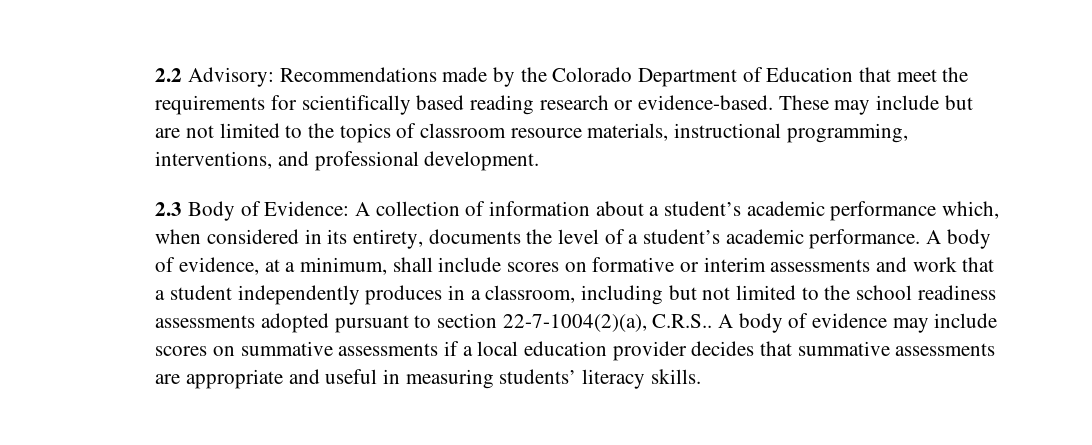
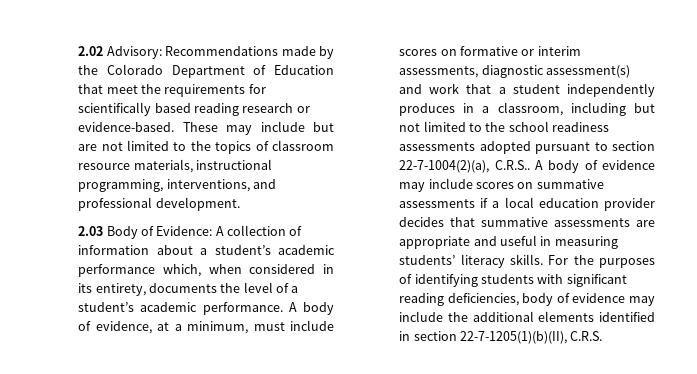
[155,68,183,82] 2.2 -> [78,46,104,56] 2.02
[155,202,183,216] 2.3 -> [78,226,104,236] 2.03
[392,257,433,272] shall -> [253,322,285,331] must
[770,259,871,272] assessments -> [399,65,630,78] assessments, diagnostic assessment(s)
(701, 376) none -> [548,255,655,268] [399,274,627,287] [399,293,655,306] [399,311,655,322] [399,331,603,344] For the purposes of identifying students with significant reading deficiencies, body of evidence may include the additional elements identified in section 22-7-1205(1)(b)(II), C.R.S.

